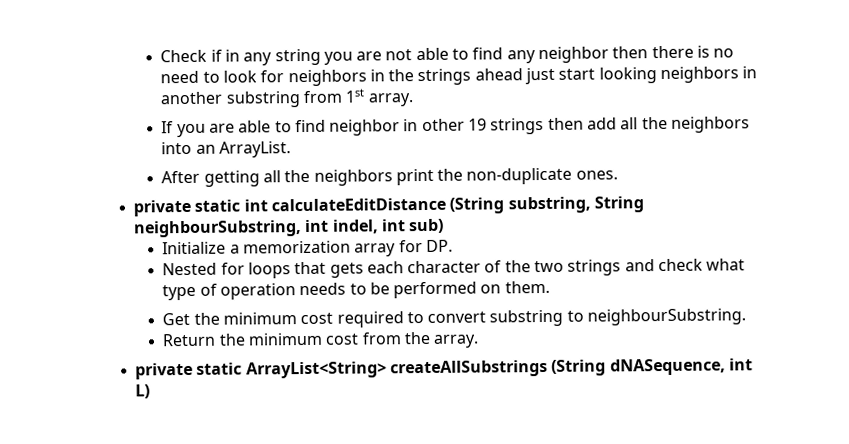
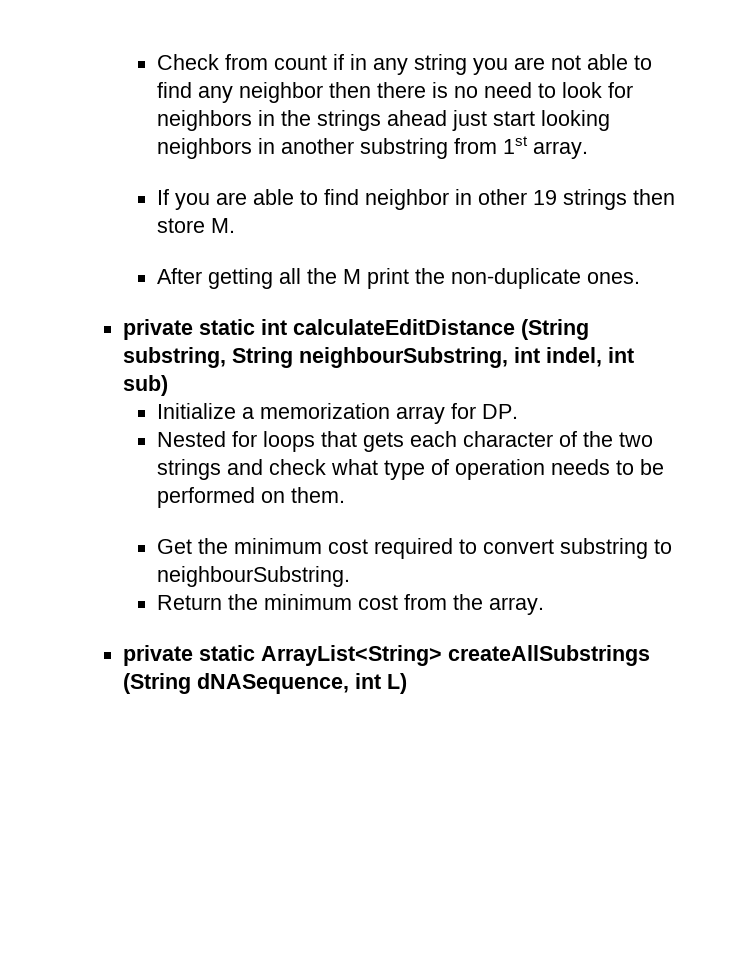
(208, 56) none -> [225,54,328,70] from count
[587,116,751,133] [161,141,291,158] add all the neighbors into an ArrayList. -> [157,218,236,233] store M.
[313,169,393,186] neighbors -> [343,269,362,284] M

